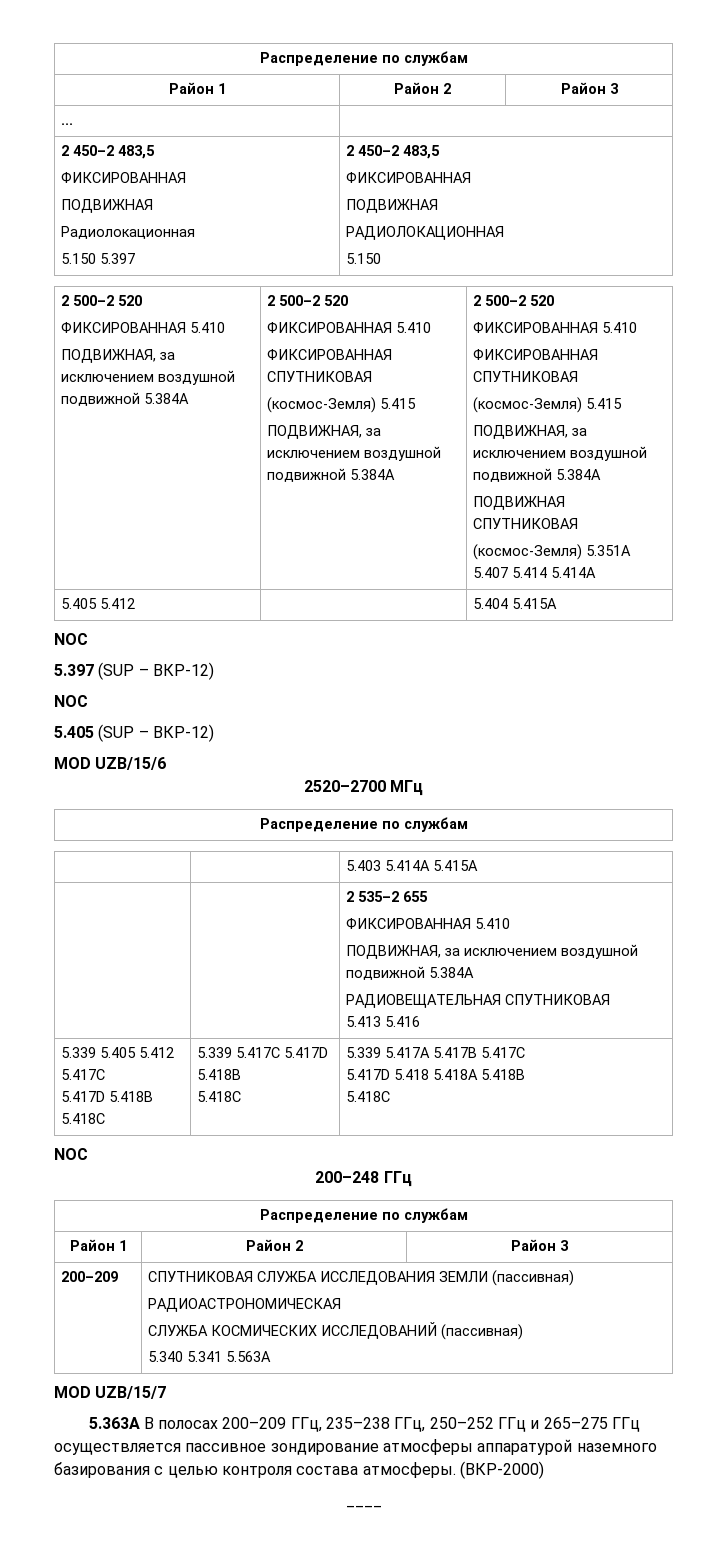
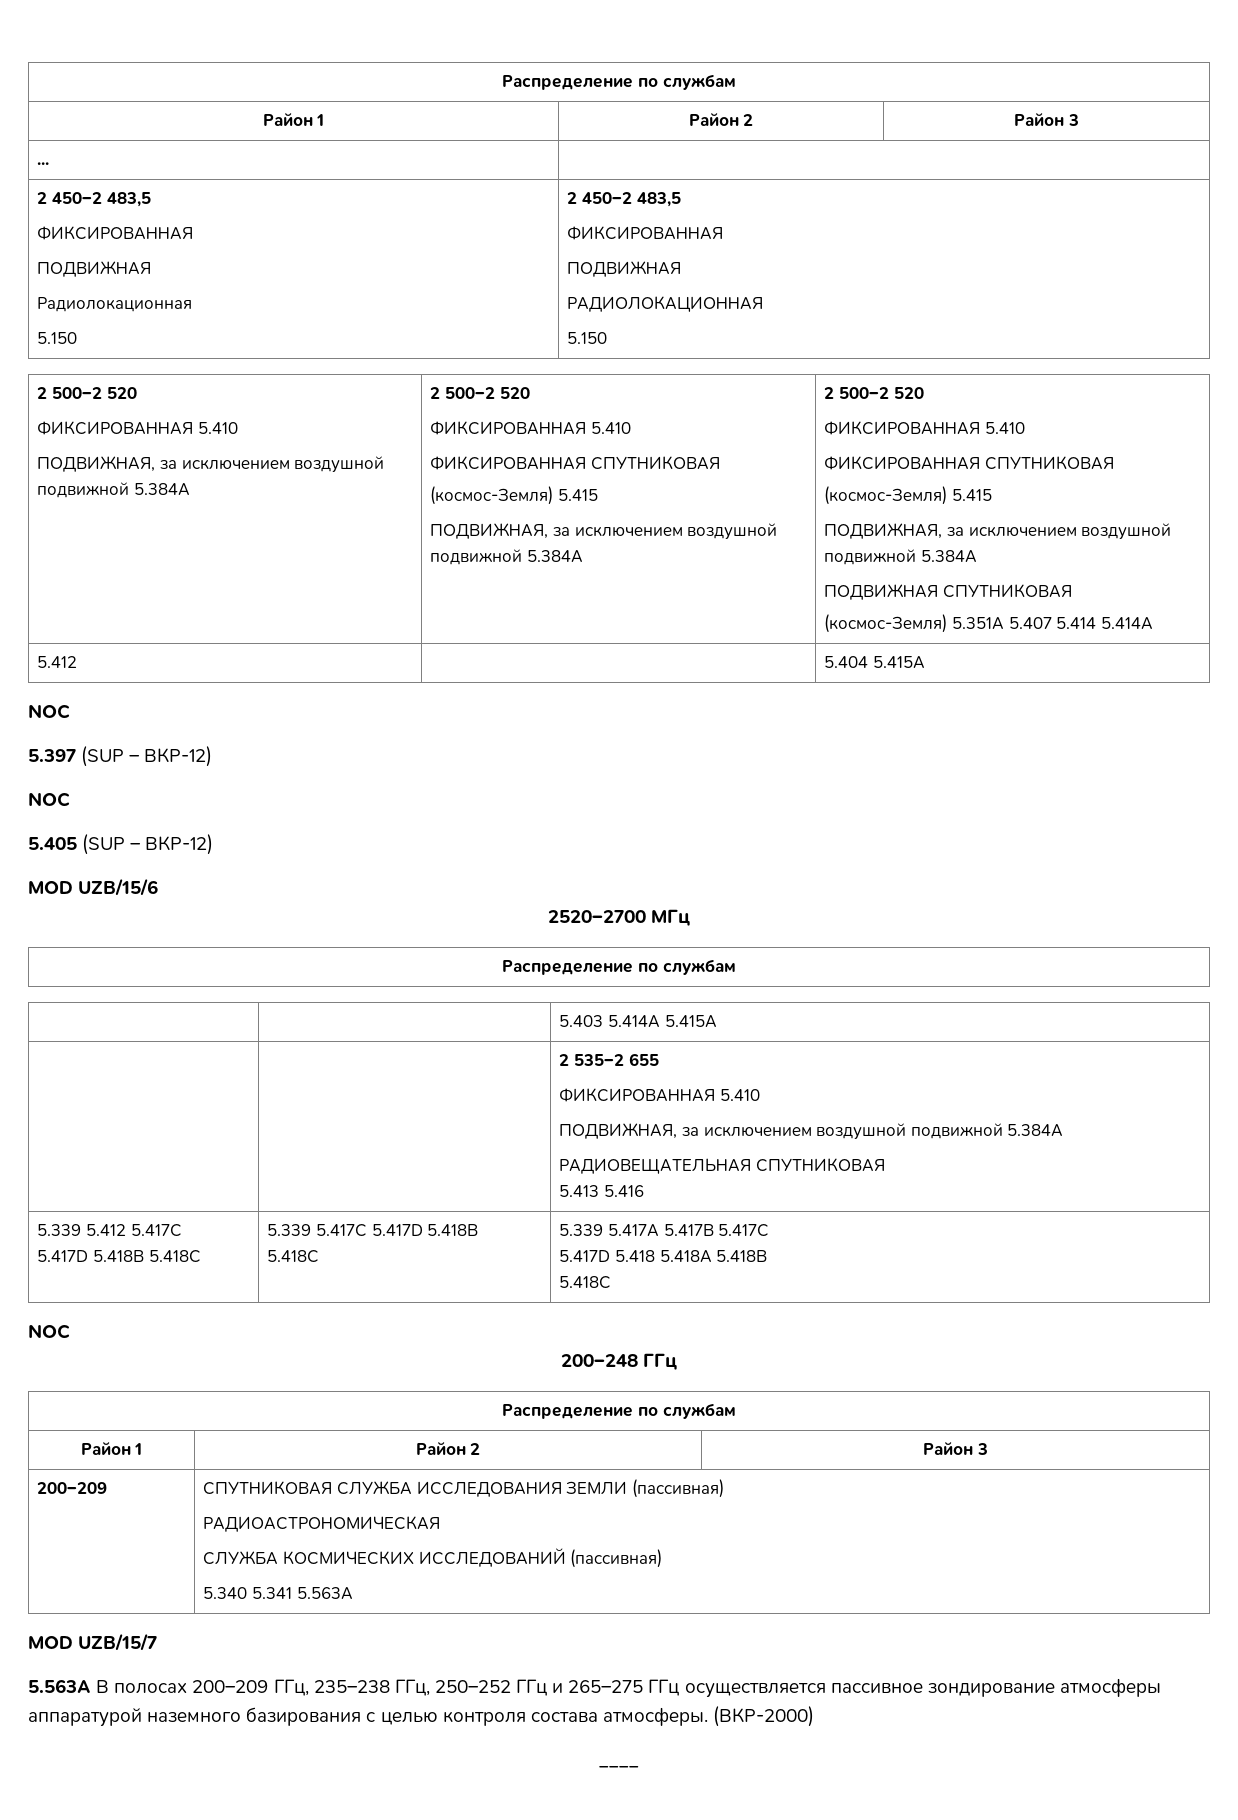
[100,253,136,264] 5.397 -> (78, 338) none
[61,598,98,609] 5.405 -> (1153, 623) none
[100,1047,137,1058] 5.405 -> (82, 1230) none
[88,1417,140,1429] 5.363А -> [28,1679,91,1693] 5.563А

